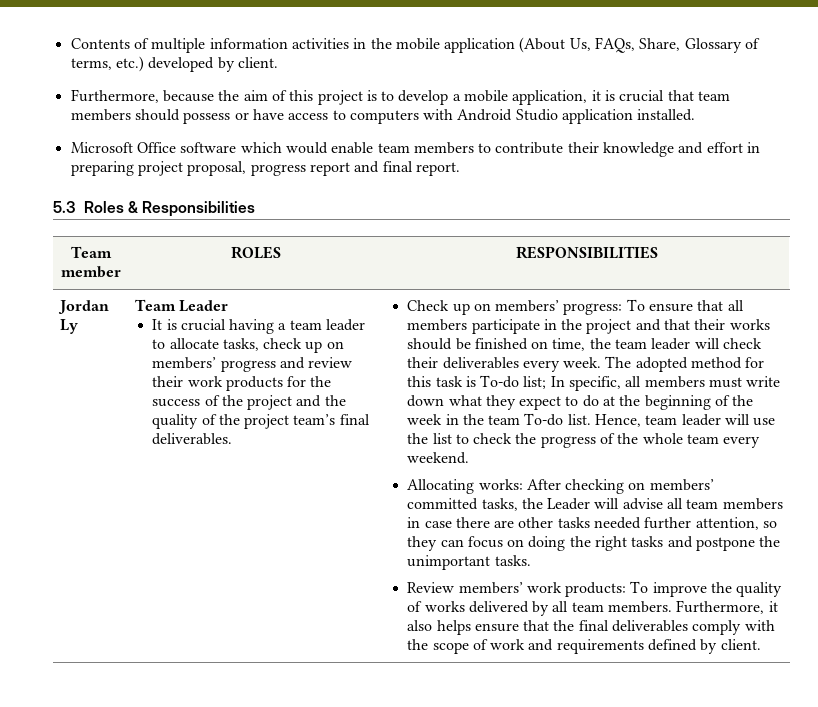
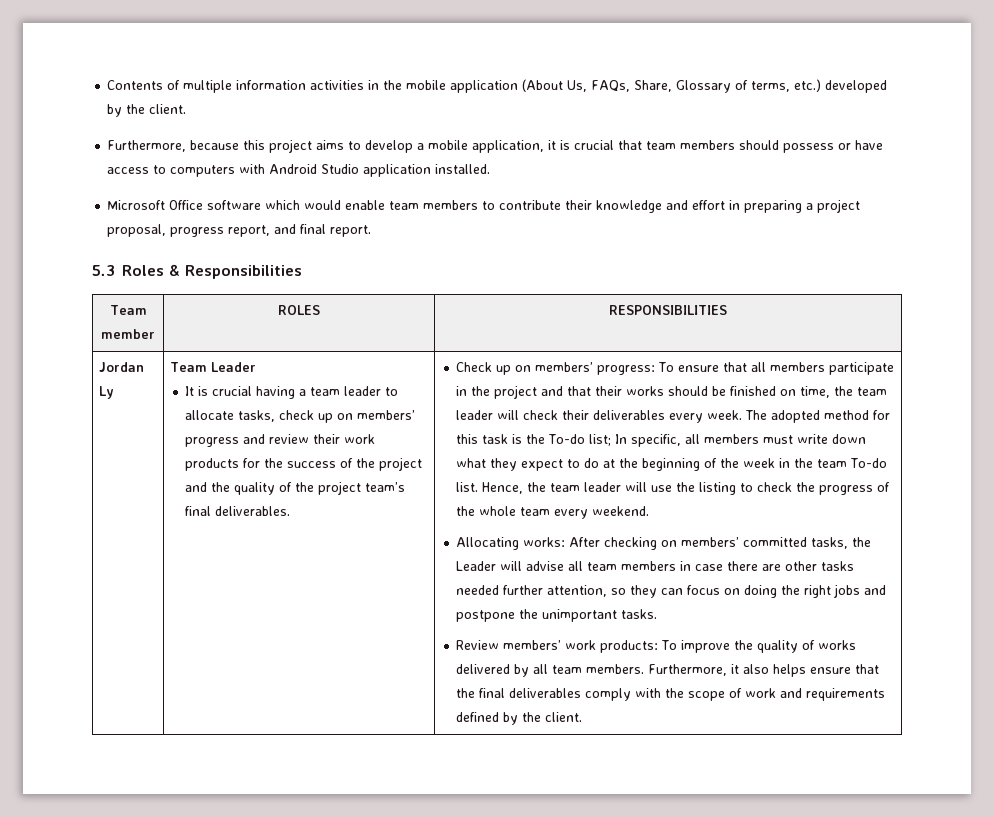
(235, 64) none -> [126,104,146,114] the
[218,90,287,101] the aim of -> (240, 145) none
[366,90,377,101] is -> [316,140,345,150] aims
(134, 168) none -> [806,203,814,210] a
[309,162,350,176] report -> [228,225,271,237] report,
(476, 381) none -> [526,434,546,444] the
(642, 420) none -> [527,482,547,492] the
[432,433,452,444] list -> [699,482,737,495] listing
[631,536,664,547] tasks -> [834,584,861,598] jobs
(718, 646) none -> [522,712,542,722] the

